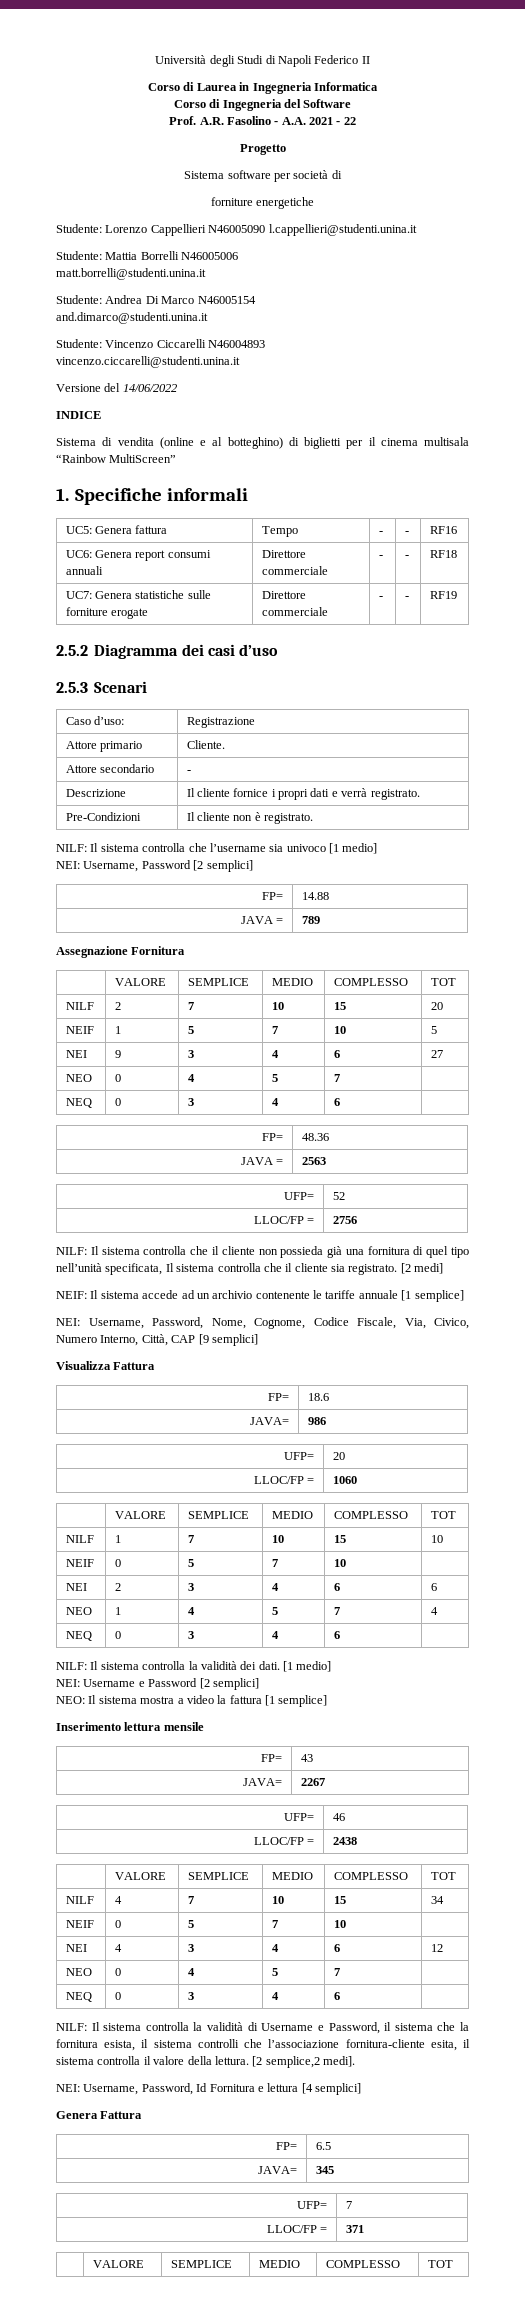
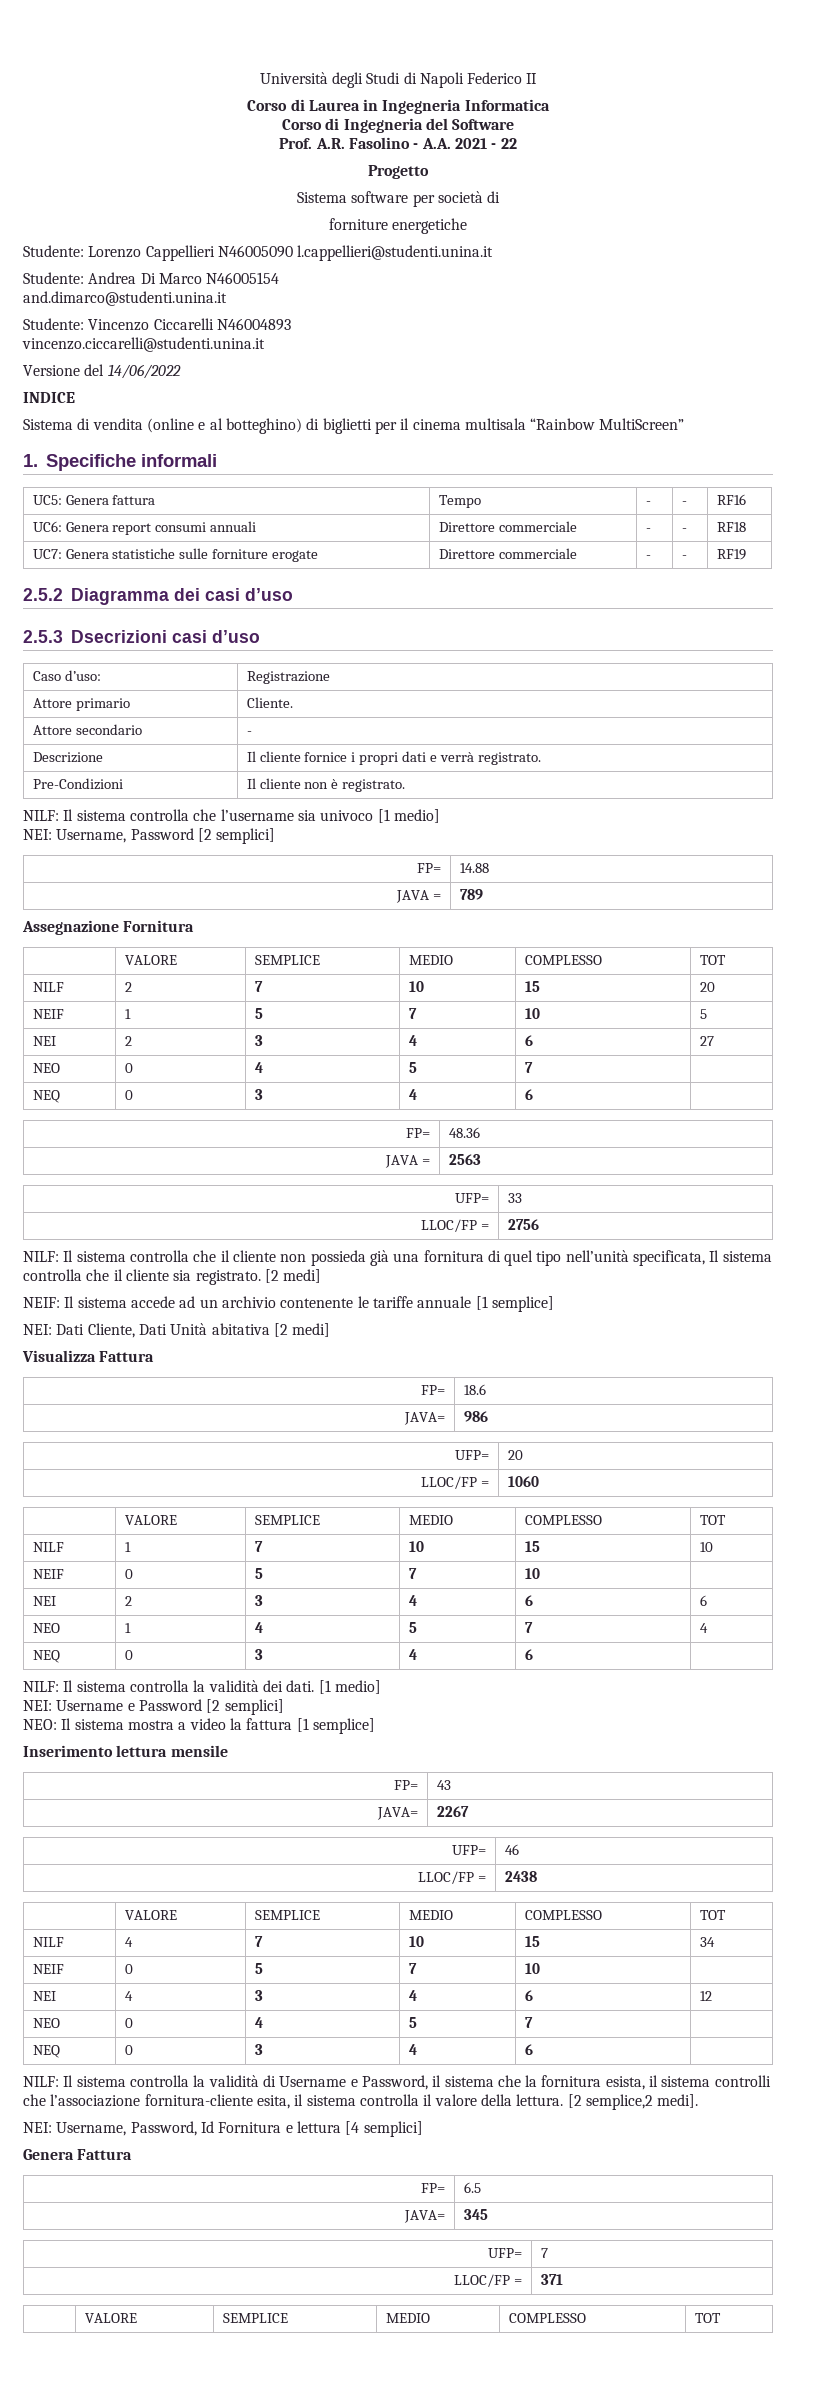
[56,251,239,260] [56,268,206,280] // Studente: Mattia Borrelli N46005006 // matt.borrelli@studenti.unina.it -> (494, 253) none
[94,681,148,693] Scenari -> [71,630,260,643] Dsecrizioni casi d’uso
[114,1050,121,1058] 9 -> [124,1036,132,1046] 2
[332,1192,345,1200] 52 -> [507,1193,522,1203] 33
[88,1317,469,1329] [56,1334,258,1346] Username, Password, Nome, Cognome, Codice Fiscale, Via, Civico, Numero Interno, Città, CAP [9 semplici] -> [56,1323,331,1338] Dati Cliente, Dati Unità abitativa [2 medi]

